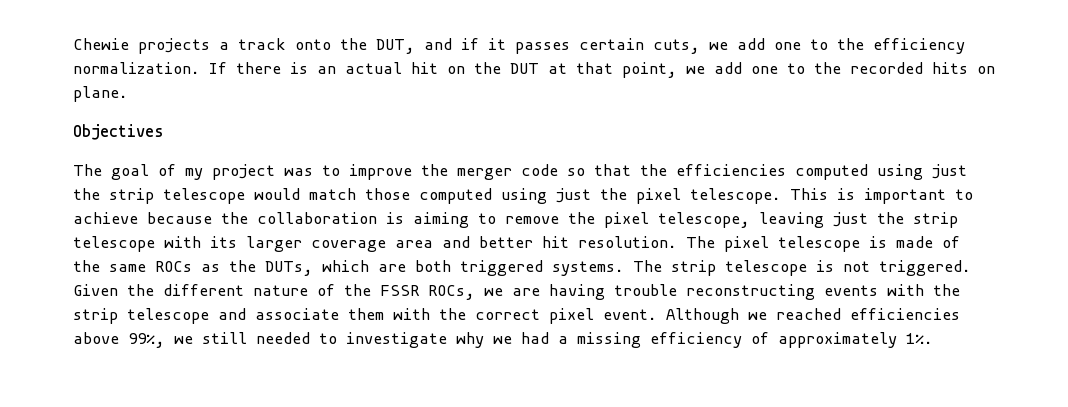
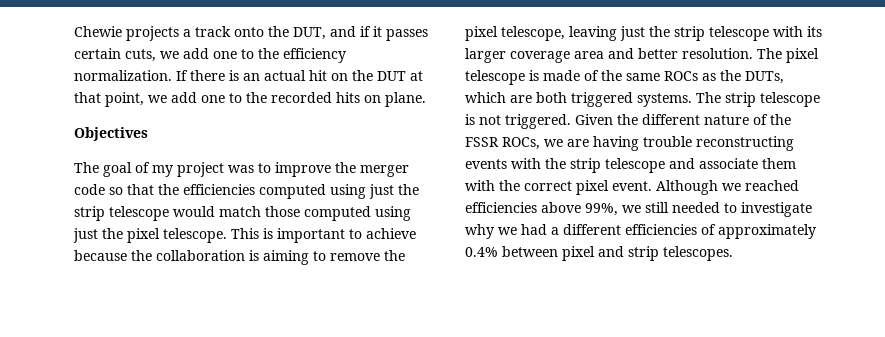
[542,236,569,248] hit -> (678, 53) none
[577,332,933,348] missing efficiency of approximately 1%. -> [563,224,816,239] [465,246,733,261] different efficiencies of approximately 0.4% between pixel and strip telescopes.

